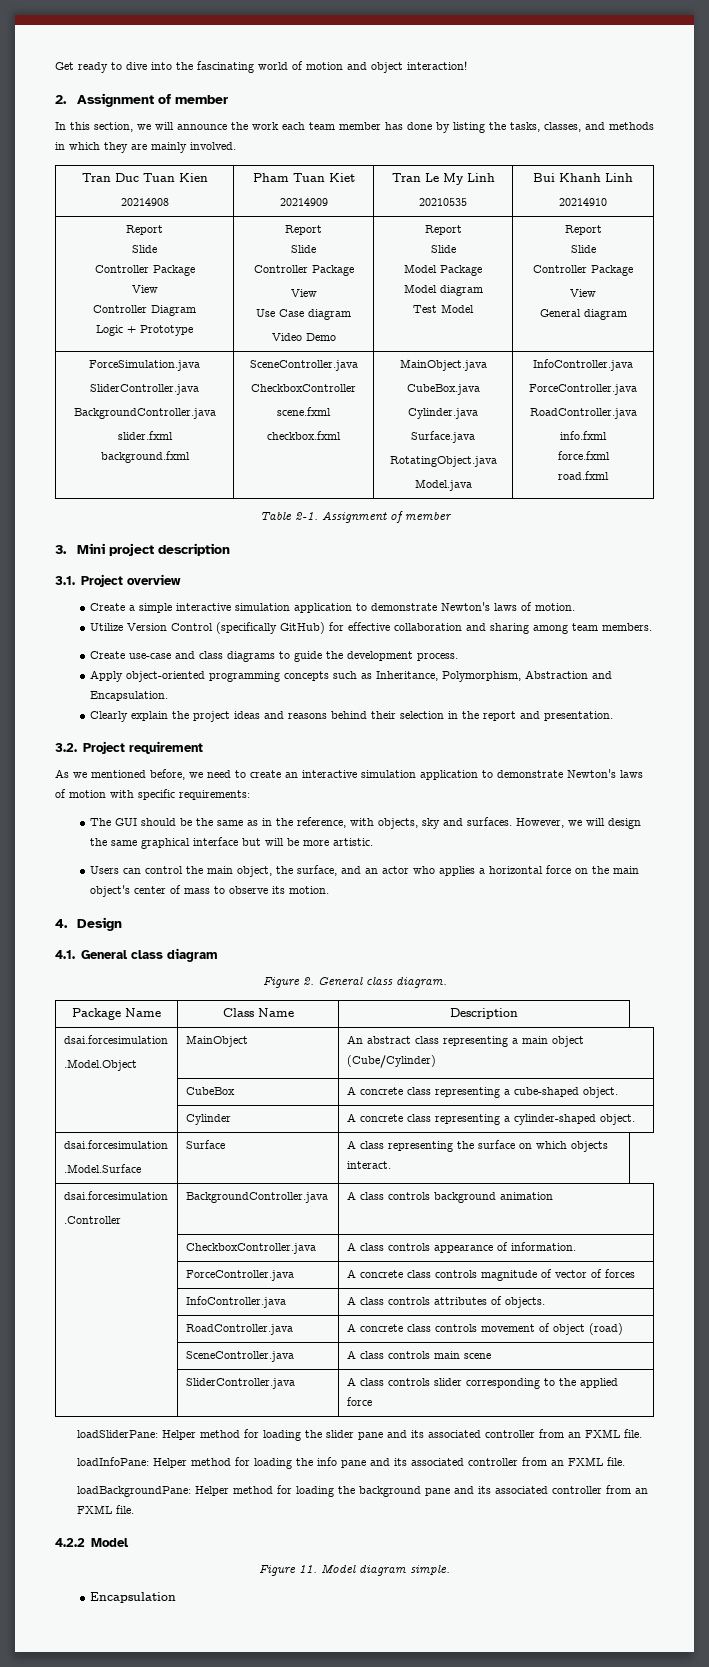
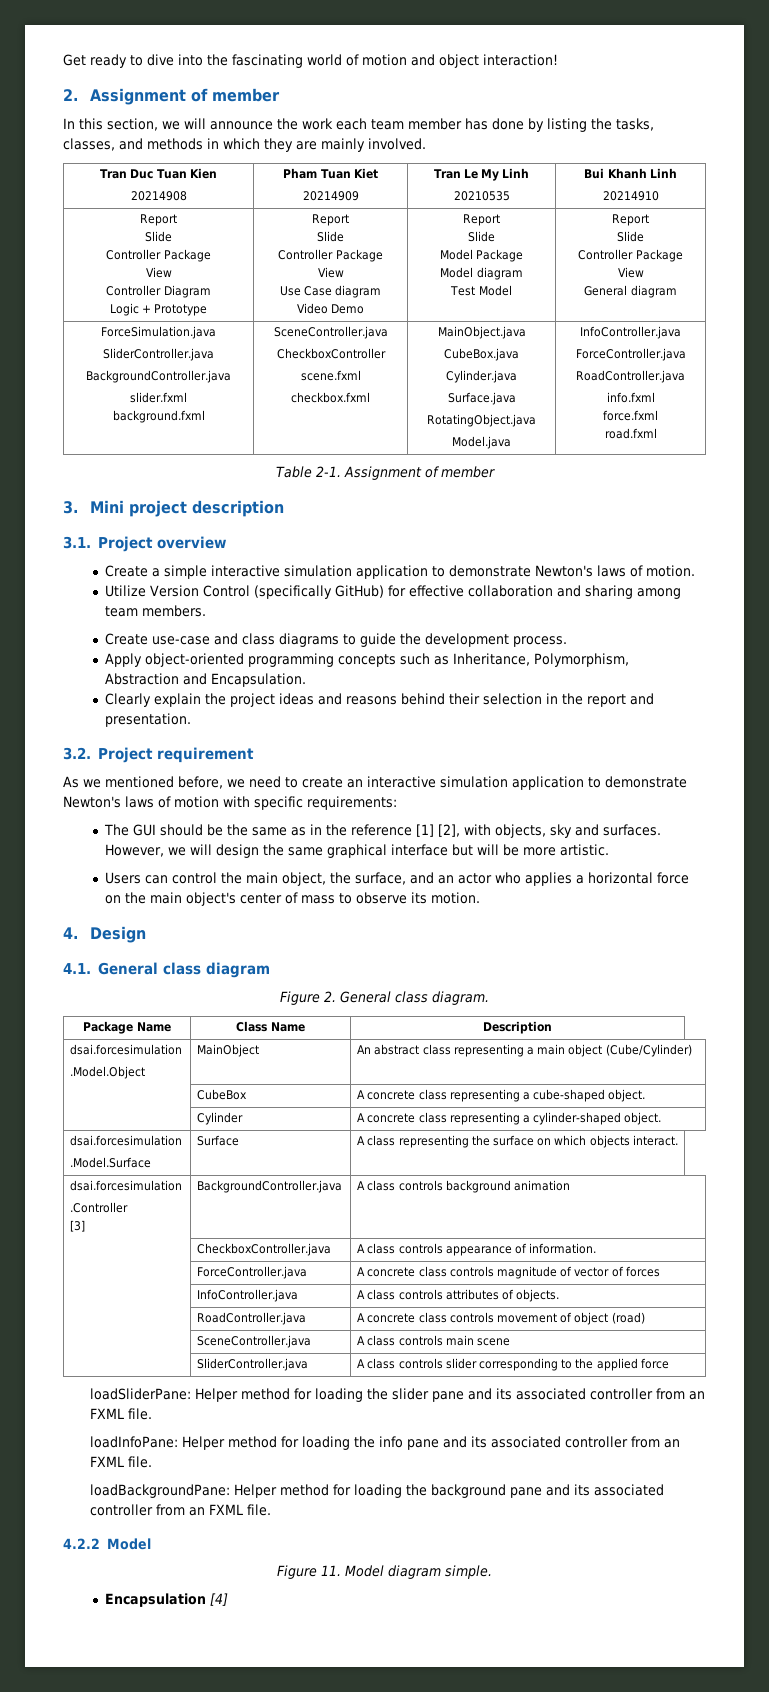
[297,817,347,828] reference, -> [350,824,460,837] reference [1] [2],
(121, 1220) none -> [70,1220,86,1232] // [3]
(177, 1597) none -> [209,1593,228,1606] [4]

